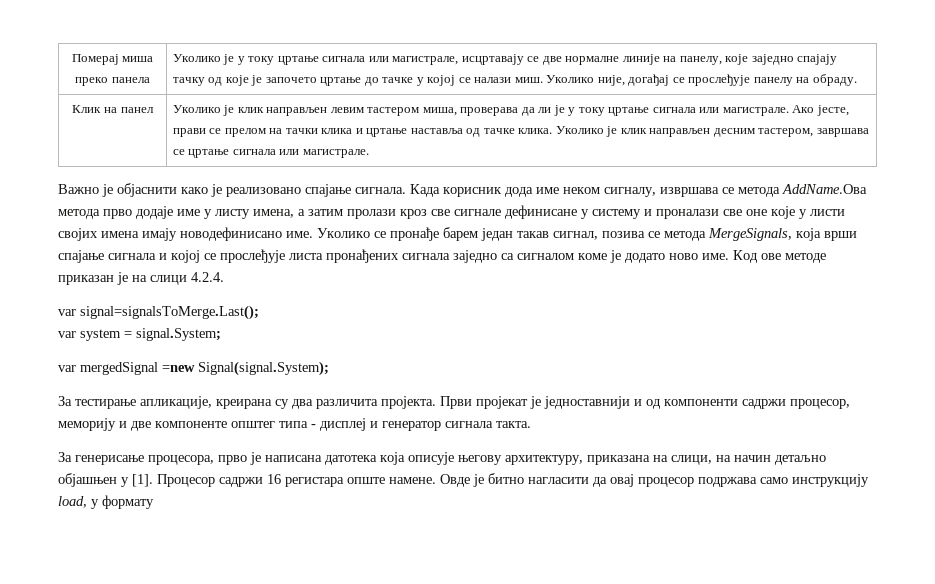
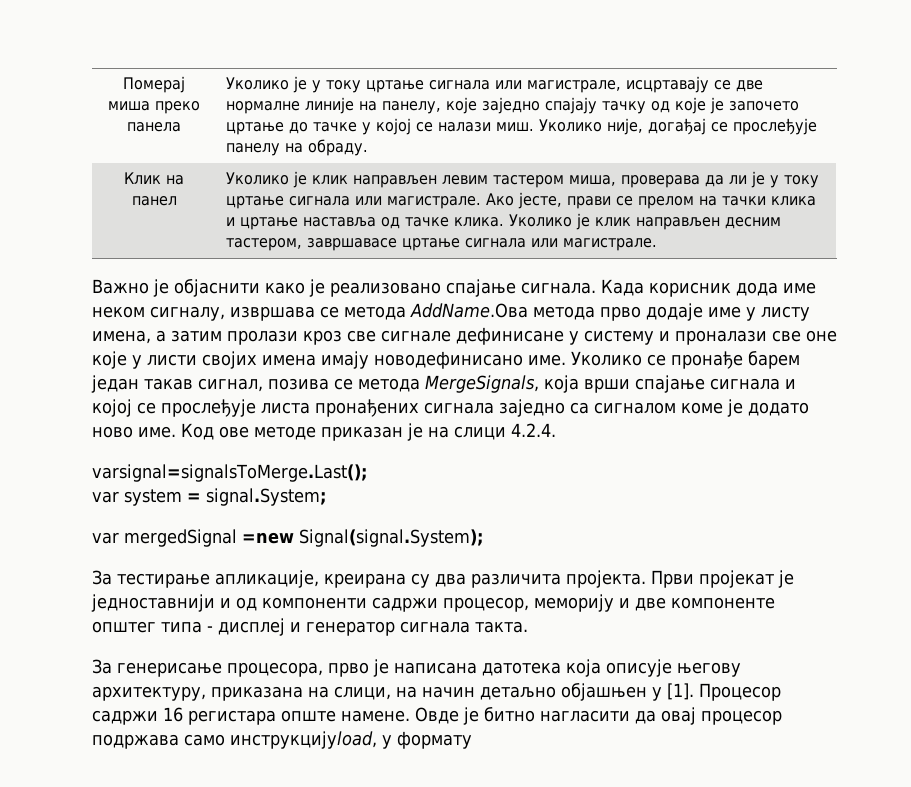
[816,128,869,137] [172,149,185,155] завршава се -> [307,238,398,251] завршавасе
[58,305,259,320] var signal=signalsToMerge.Last(); -> [92,464,367,482] varsignal=signalsToMerge.Last();
[792,474,869,487] [58,496,87,508] инструкцију load, -> [230,731,377,749] инструкцијуload,

